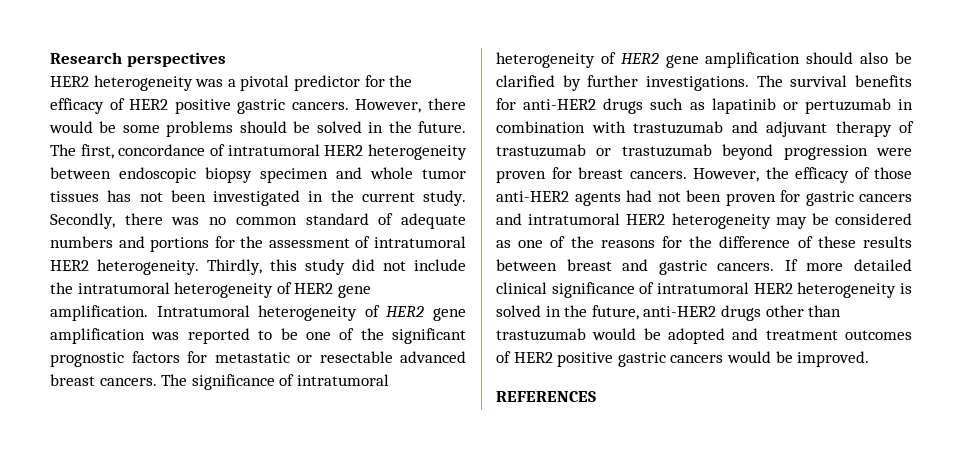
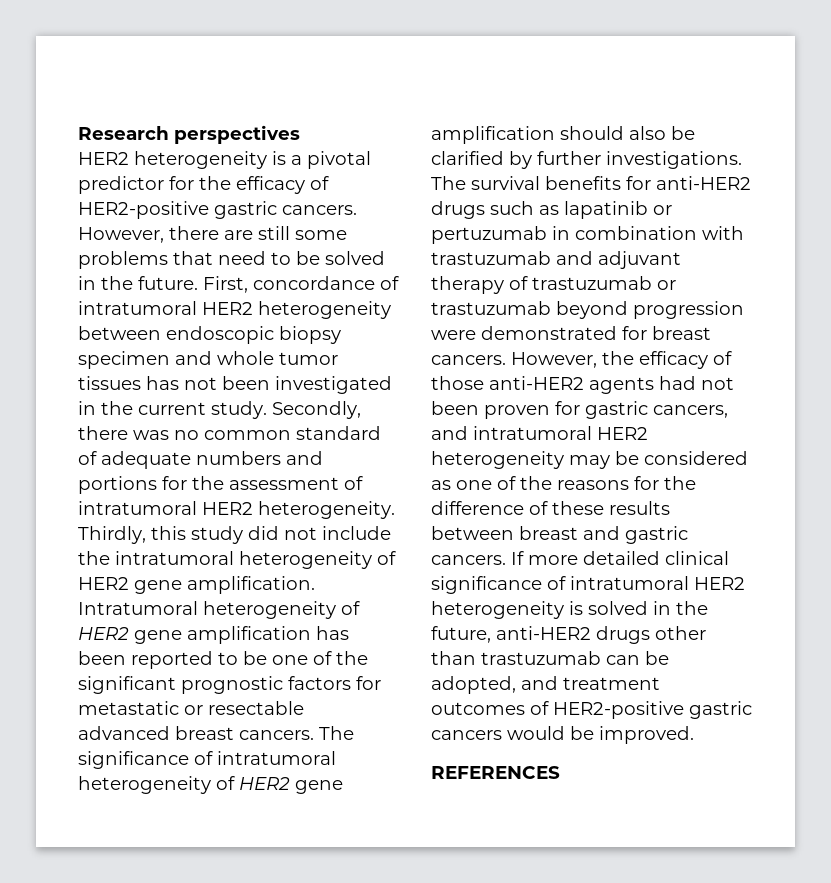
[195,79,224,87] was -> [272,151,286,165] is
[129,99,231,114] HER2 positive -> [78,201,209,219] HER2-positive
[49,121,287,137] would be some problems should -> [224,226,347,240] [78,251,291,269] are still some problems that need to
[50,144,114,159] The first, -> [203,276,248,293] First,
[151,332,180,340] was -> [316,626,349,640] [78,651,126,665] has been
[496,170,546,183] proven -> [481,326,617,340] demonstrated
[859,194,912,202] cancers -> [653,405,728,418] cancers,
[592,328,725,344] would be adopted -> [606,651,669,665] [431,676,516,694] can be adopted,
[513,352,614,367] HER2 positive -> [553,701,684,719] HER2-positive

